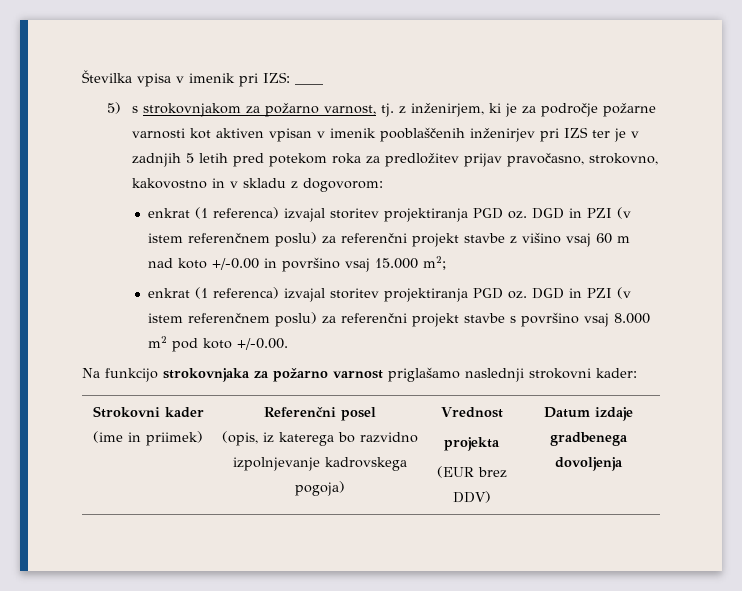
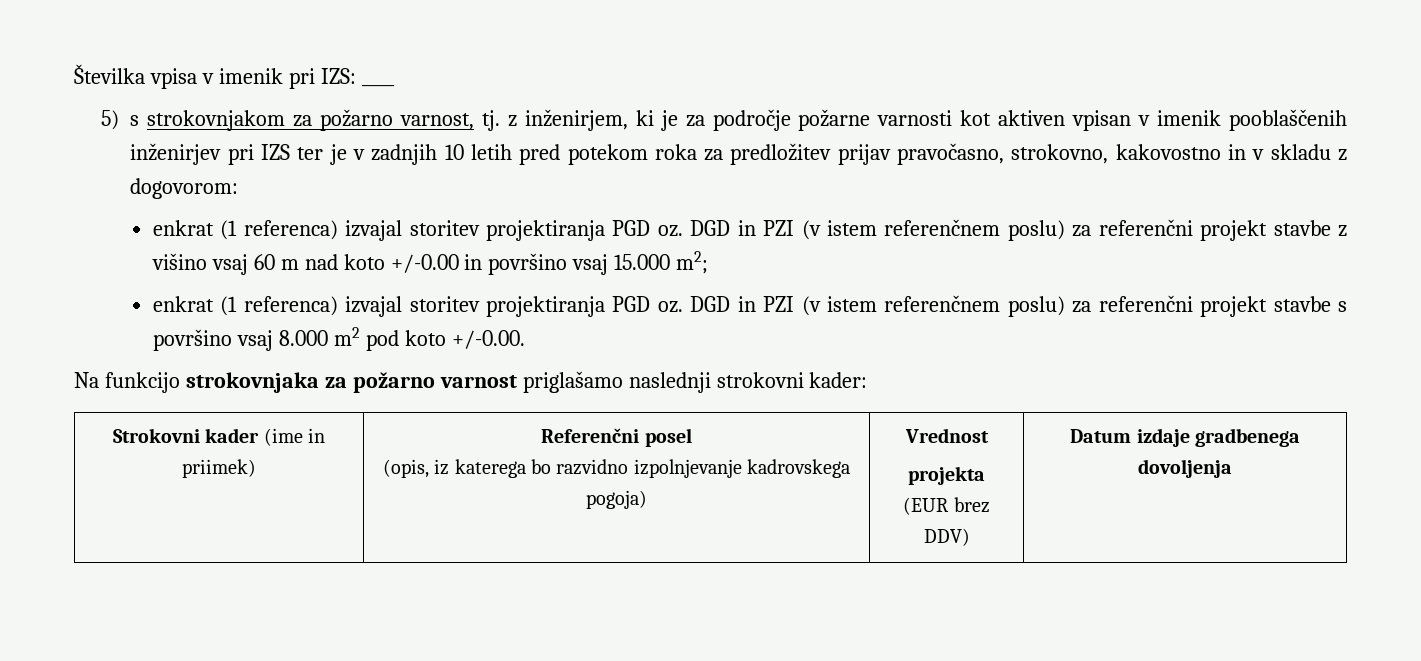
[186,153,195,163] 5 -> [444,144,464,160] 10

